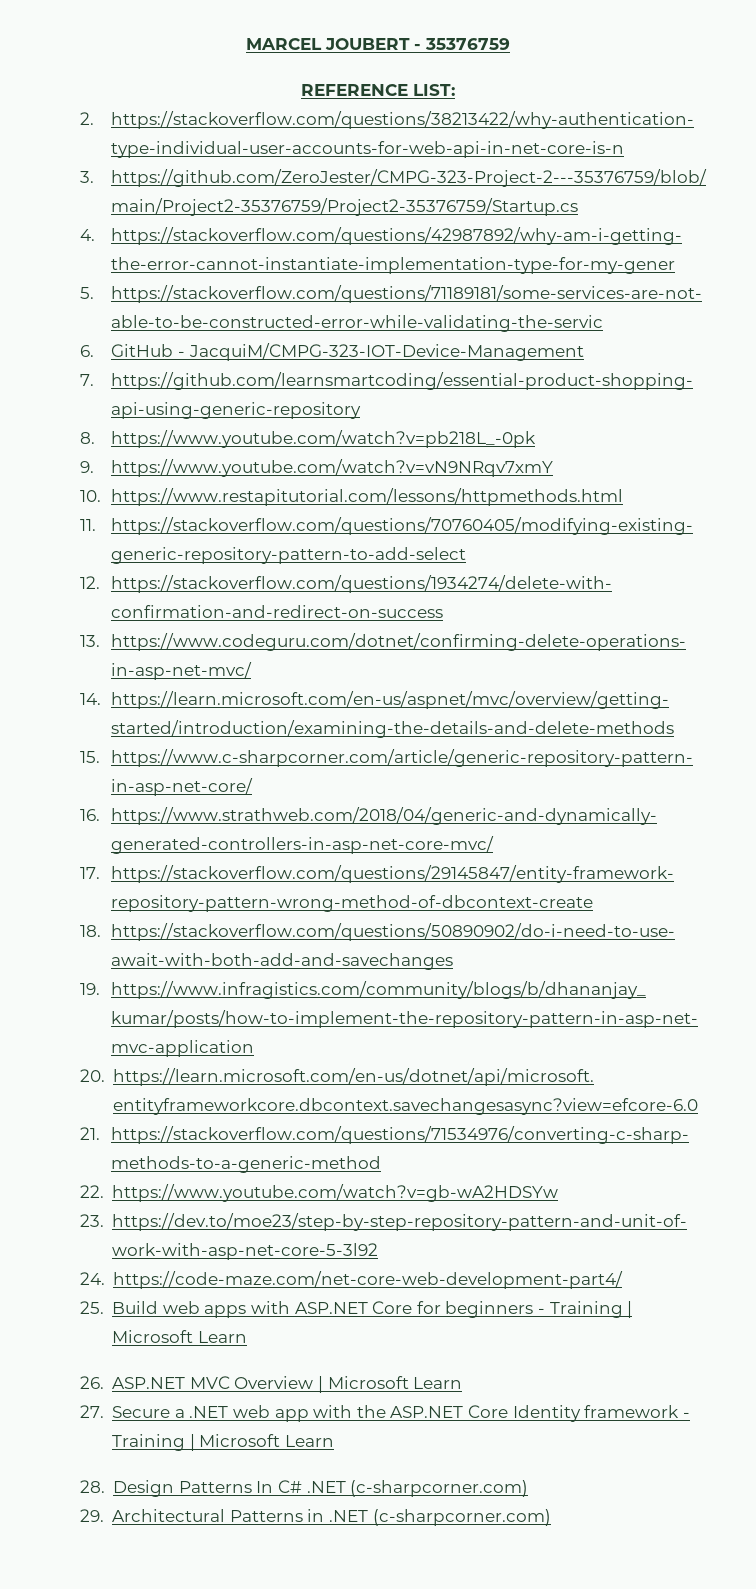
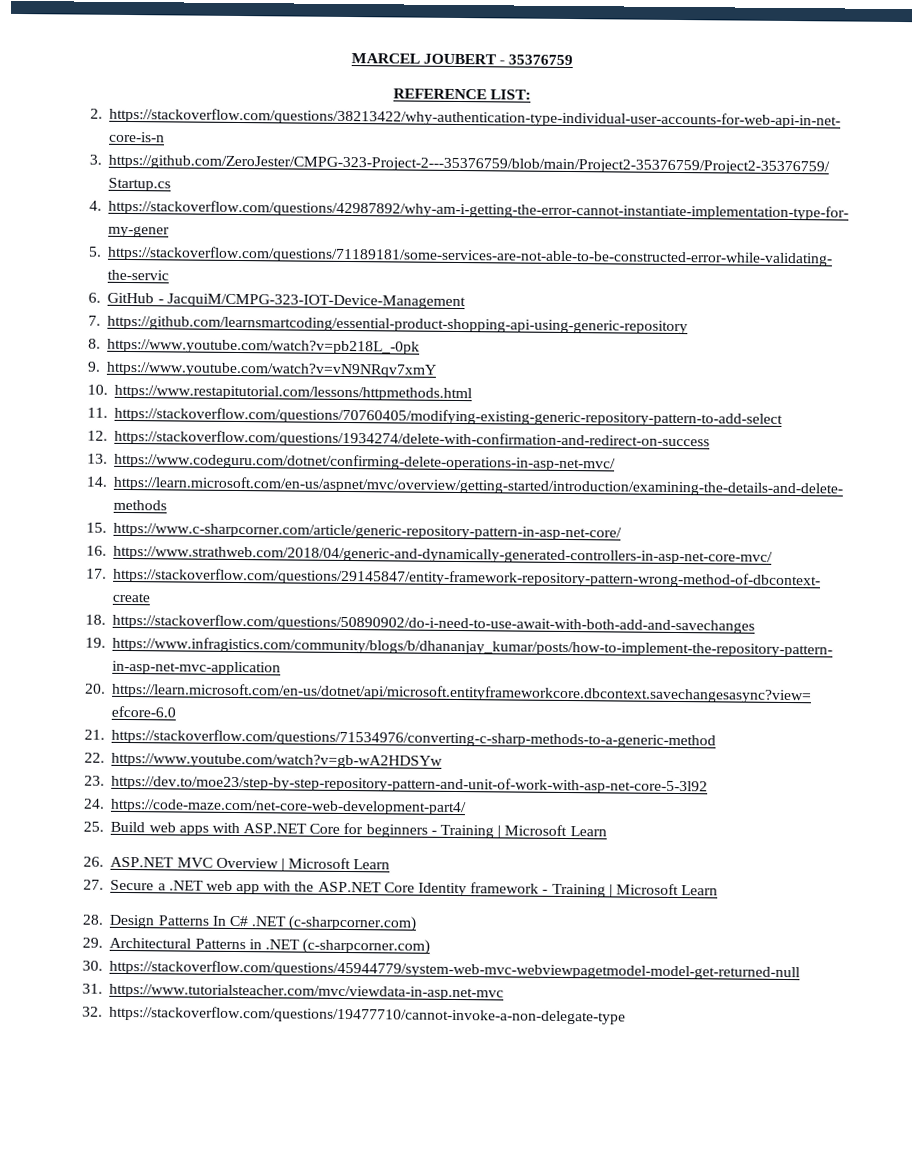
(551, 1517) none -> [81,959,801,981] [81,983,505,1001] [81,1005,627,1025] // 30. https://stackoverflow.com/questions/45944779/system-web-mvc-webviewpagetmodel-model-get-returned-null // 31. https://www.tutorialsteacher.com/mvc/viewdata-in-asp.net-mvc // 32. https://stackoverflow.com/questions/19477710/cannot-invoke-a-non-delegate-type

